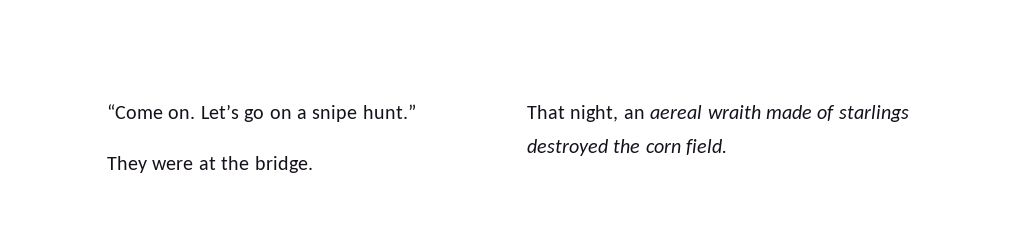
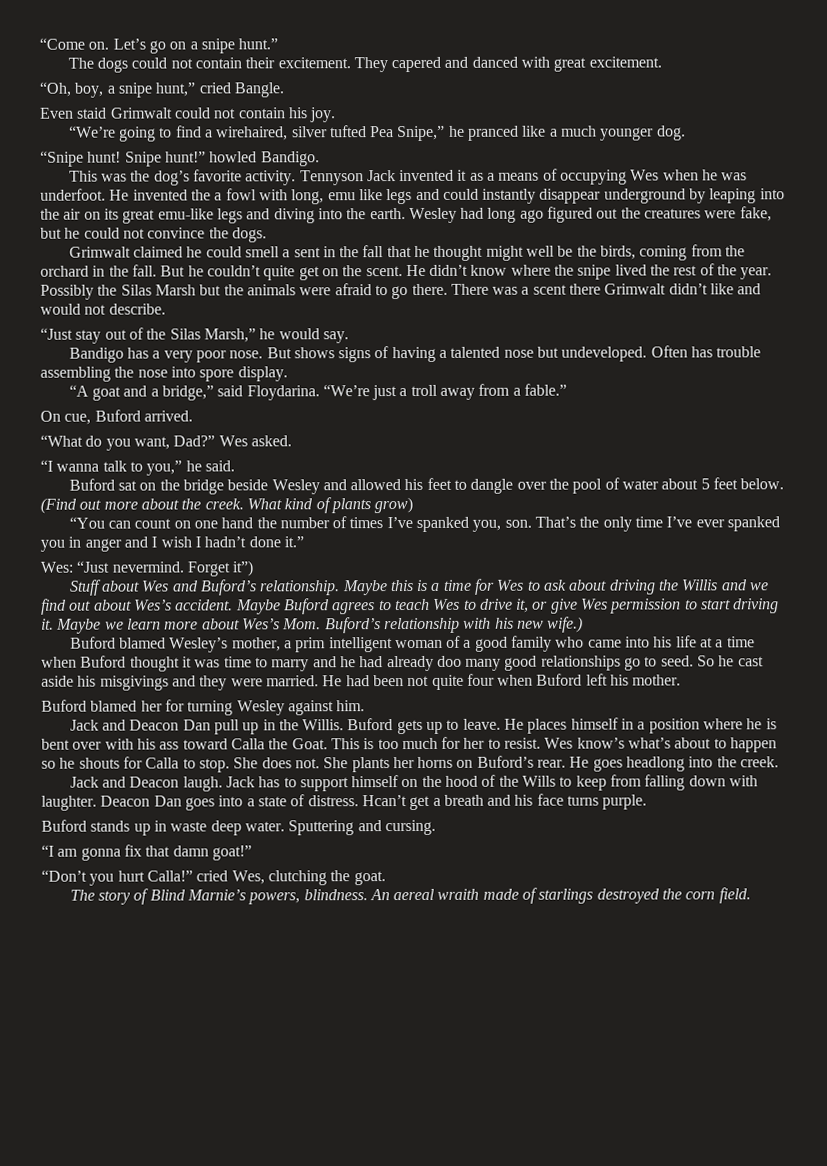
[107,156,313,173] [527,105,645,122] They were at the bridge. // That night, an -> [67,56,662,73] [39,81,284,98] [40,107,337,123] [68,125,686,142] [40,150,320,167] [68,168,748,186] [40,188,785,205] [40,206,772,224] [40,227,267,243] [68,244,745,261] [40,263,773,281] [40,283,762,300] [40,303,166,315] [40,327,349,344] [68,345,762,363] [40,366,288,382] [68,383,568,401] [40,409,193,425] [40,434,292,451] [40,459,235,476] [68,477,785,495] [40,496,414,514] [68,516,780,532] [40,536,304,552] [40,560,254,577] [68,578,769,596] [41,598,780,615] [41,616,584,634] [69,635,755,653] [41,655,764,672] [41,673,682,691] [41,699,366,716] [69,717,777,735] [41,736,778,753] [41,755,780,773] [69,774,758,792] [41,793,648,811] [41,819,436,836] [41,844,252,861] [41,869,386,886] [69,888,390,905] The dogs could not contain their excitement. They capered and danced with great excitement. // “Oh, boy, a snipe hunt,” cried Bangle. // Even staid Grimwalt could not contain his joy. // “We’re going to find a wirehaired, silver tufted Pea Snipe,” he pranced like a much younger dog. // “Snipe hunt! Snipe hunt!” howled Bandigo. // This was the dog’s favorite activity. Tennyson Jack invented it as a means of occupying Wes when he was underfoot. He invented the a fowl with long, emu like legs and could instantly disappear underground by leaping into the air on its great emu-like legs and diving into the earth. Wesley had long ago figured out the creatures were fake, but he could not convince the dogs. // Grimwalt claimed he could smell a sent in the fall that he thought might well be the birds, coming from the orchard in the fall. But he couldn’t quite get on the scent. He didn’t know where the snipe lived the rest of the year. Possibly the Silas Marsh but the animals were afraid to go there. There was a scent there Grimwalt didn’t like and would not describe. // “Just stay out of the Silas Marsh,” he would say. // Bandigo has a very poor nose. But shows signs of having a talented nose but undeveloped. Often has trouble assembling the nose into spore display. // “A goat and a bridge,” said Floydarina. “We’re just a troll away from a fable.” // On cue, Buford arrived. // “What do you want, Dad?” Wes asked. // “I wanna talk to you,” he said. // Buford sat on the bridge beside Wesley and allowed his feet to dangle over the pool of water about 5 feet below. (Find out more about the creek. What kind of plants grow) // “You can count on one hand the number of times I’ve spanked you, son. That’s the only time I’ve ever spanked you in anger and I wish I hadn’t done it.” // Wes: “Just nevermind. Forget it”) // Stuff about Wes and Buford’s relationship. Maybe this is a time for Wes to ask about driving the Willis and we find out about Wes’s accident. Maybe Buford agrees to teach Wes to drive it, or give Wes permission to start driving it. Maybe we learn more about Wes’s Mom. Buford’s relationship with his new wife.) // Buford blamed Wesley’s mother, a prim intelligent woman of a good family who came into his life at a time when Buford thought it was time to marry and he had already doo many good relationships go to seed. So he cast aside his misgivings and they were married. He had been not quite four when Buford left his mother. // Buford blamed her for turning Wesley against him. // Jack and Deacon Dan pull up in the Willis. Buford gets up to leave. He places himself in a position where he is bent over with his ass toward Calla the Goat. This is too much for her to resist. Wes know’s what’s about to happen so he shouts for Calla to stop. She does not. She plants her horns on Buford’s rear. He goes headlong into the creek. // Jack and Deacon laugh. Jack has to support himself on the hood of the Wills to keep from falling down with laughter. Deacon Dan goes into a state of distress. Hcan’t get a breath and his face turns purple. // Buford stands up in waste deep water. Sputtering and cursing. // “I am gonna fix that damn goat!” // “Don’t you hurt Calla!” cried Wes, clutching the goat. // The story of Blind Marnie’s powers, blindness. An

